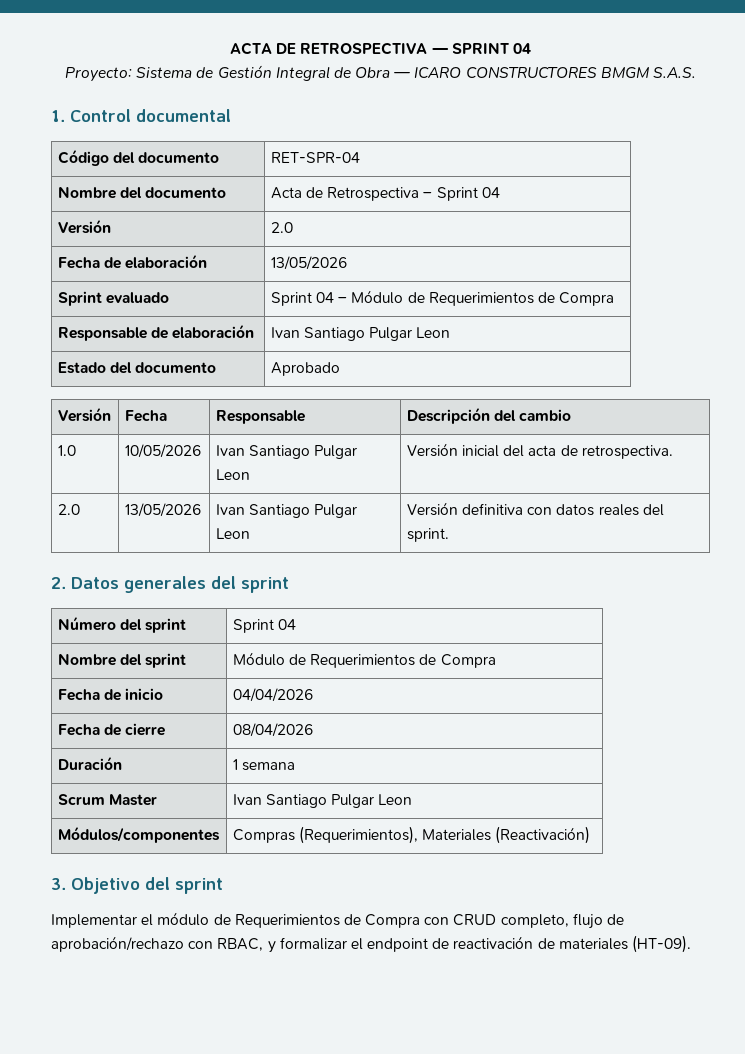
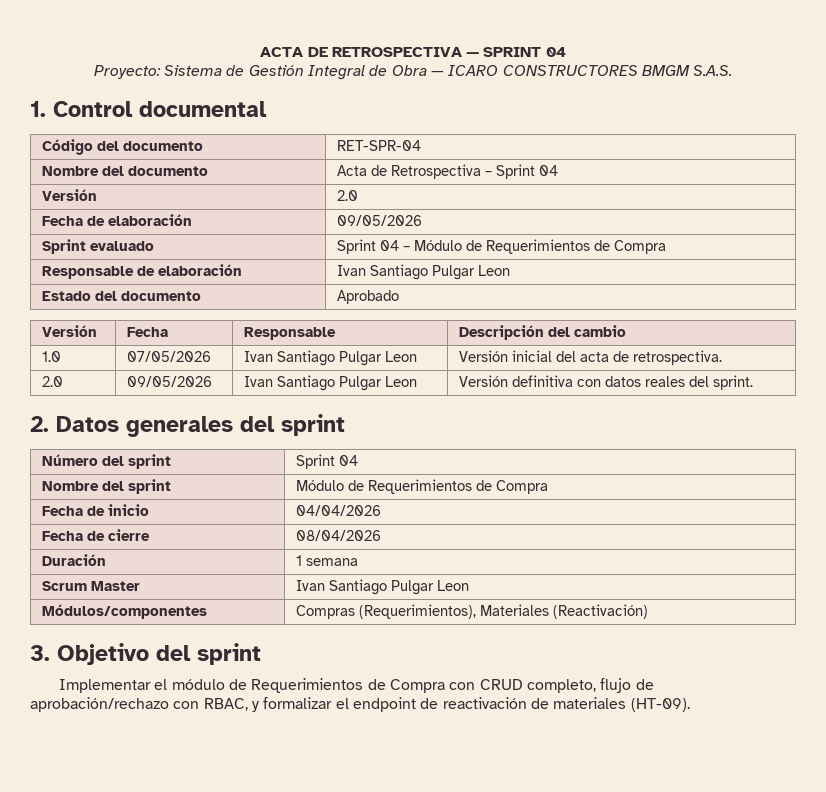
[270,256,347,270] 13/05/2026 -> [336,215,422,226] 09/05/2026
[124,444,201,458] 10/05/2026 -> [126,351,211,362] 07/05/2026
[124,503,201,517] 13/05/2026 -> [126,376,212,387] 09/05/2026

